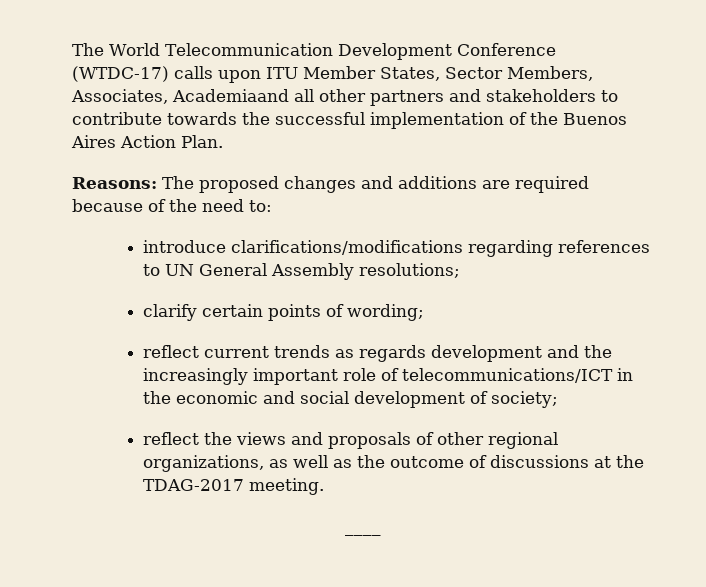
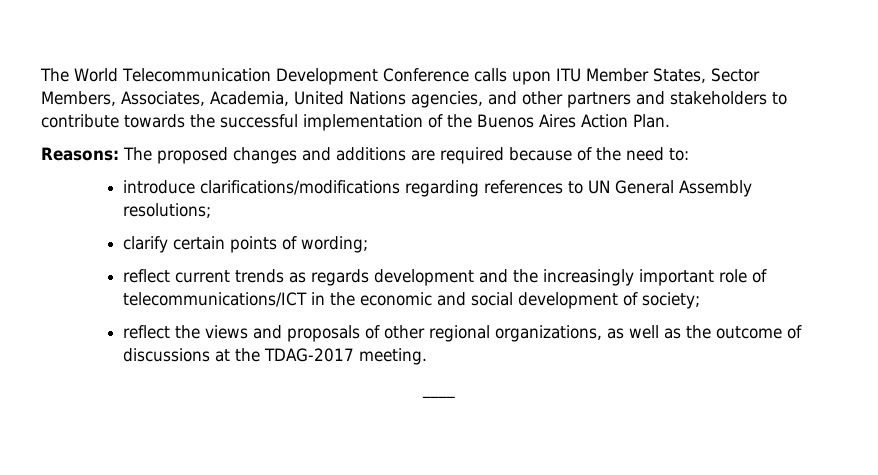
[72,66,169,82] (WTDC-17) -> (469, 75) none
[172,89,314,102] Academiaand all -> [210,91,517,108] Academia, United Nations agencies, and

